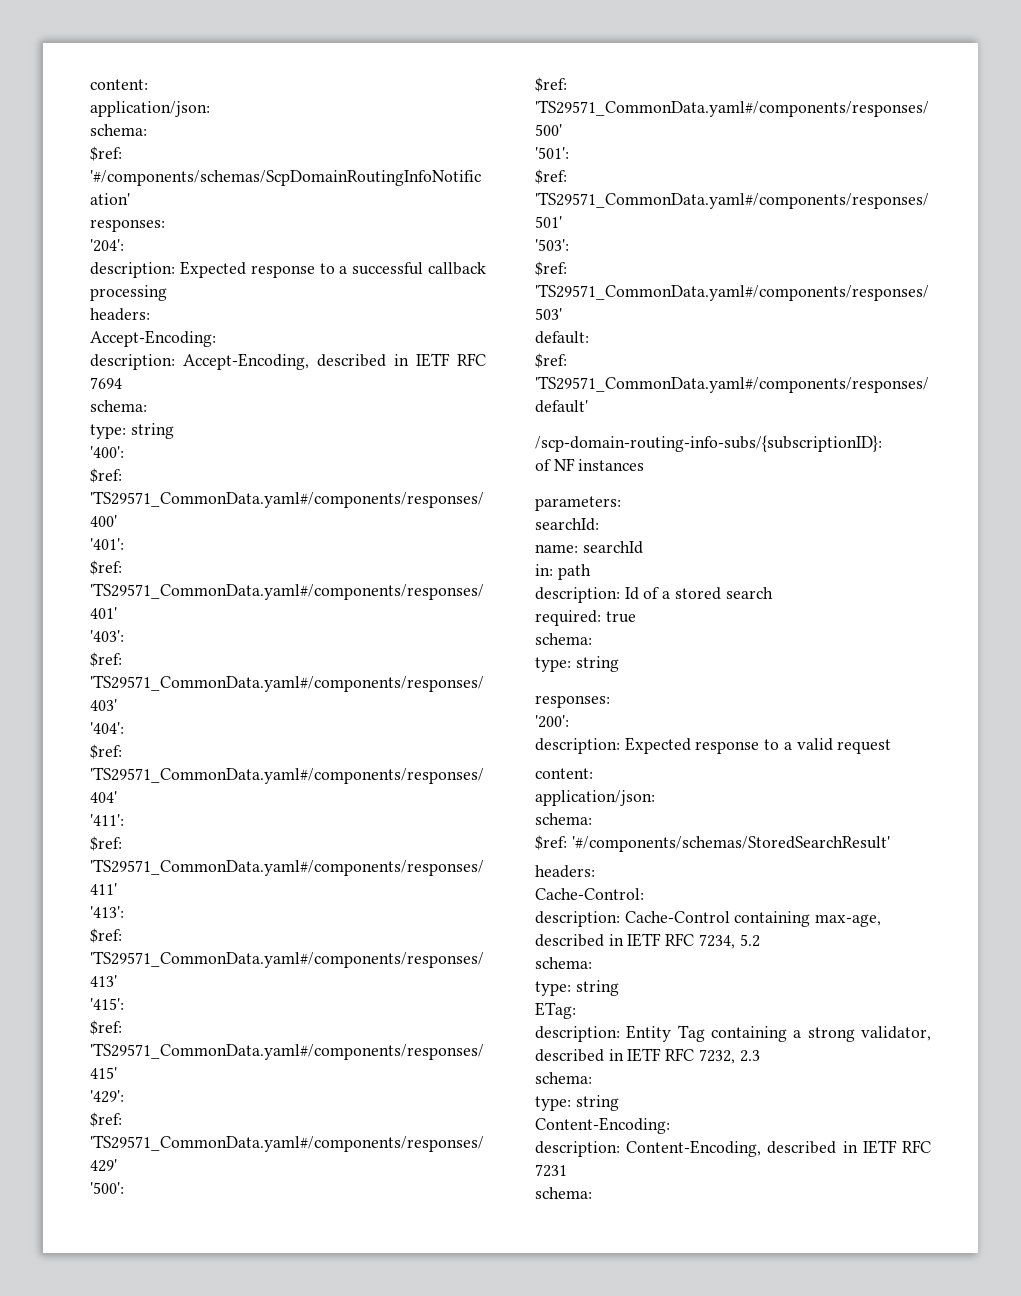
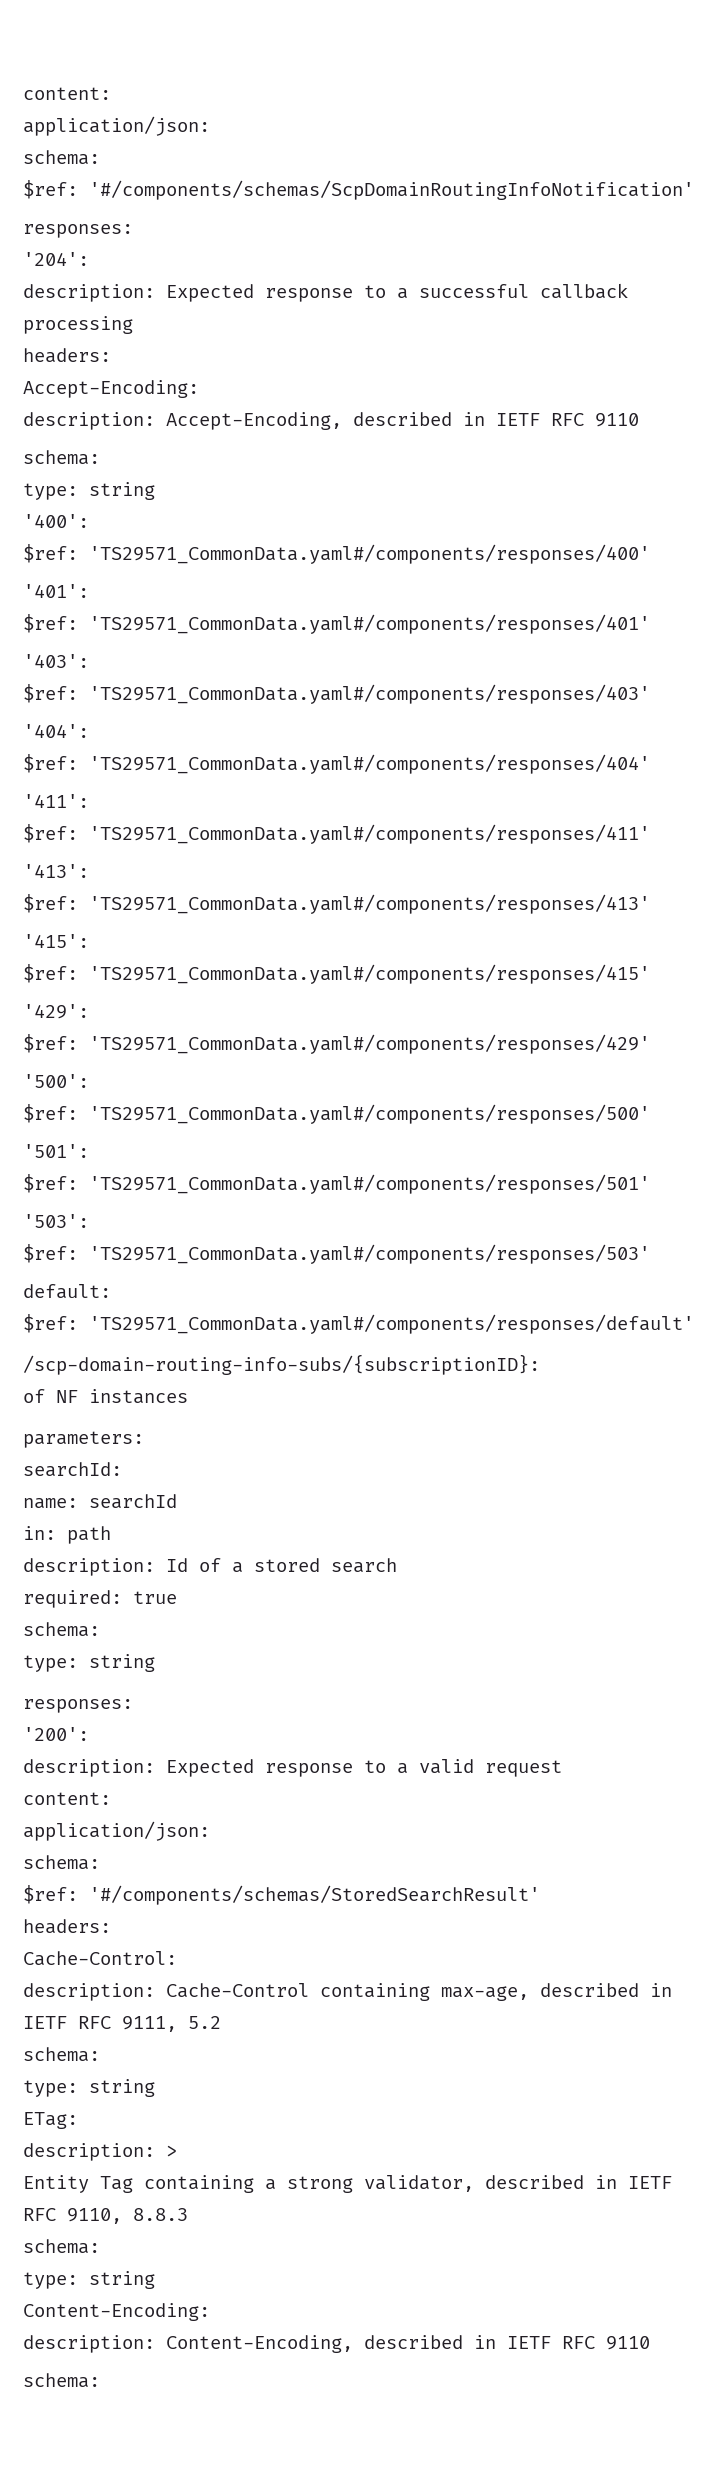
[90,377,122,389] 7694 -> [595,413,639,427] 9110
[698,934,735,949] 7234, -> [122,2016,177,2032] 9111,
(620, 1034) none -> [166,2145,177,2157] > //
[698,1049,760,1064] 7232, 2.3 -> [67,2208,188,2224] 9110, 8.8.3
[535,1164,567,1177] 7231 -> [606,2336,650,2350] 9110

